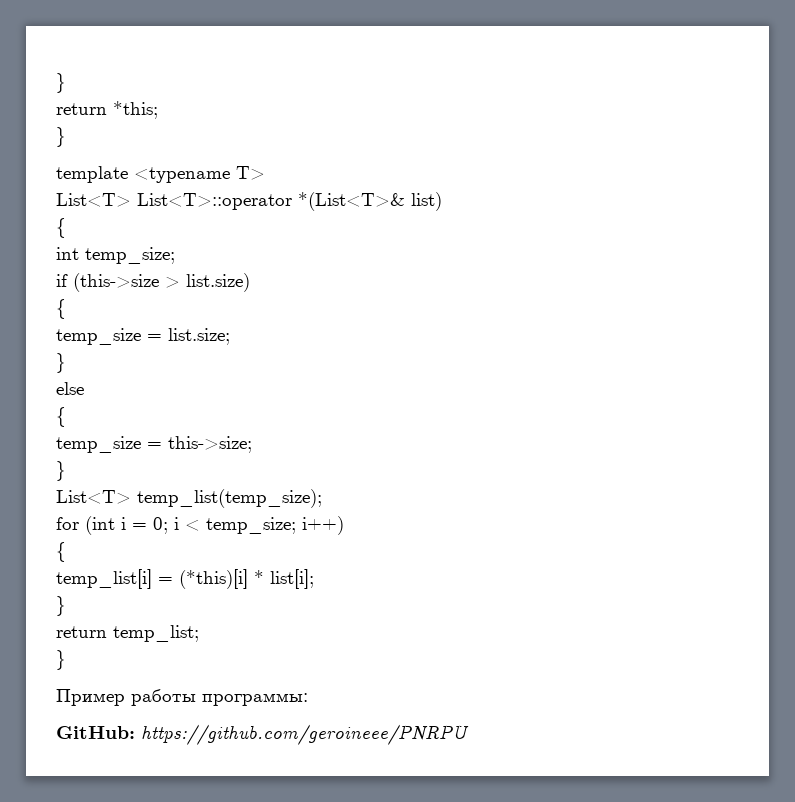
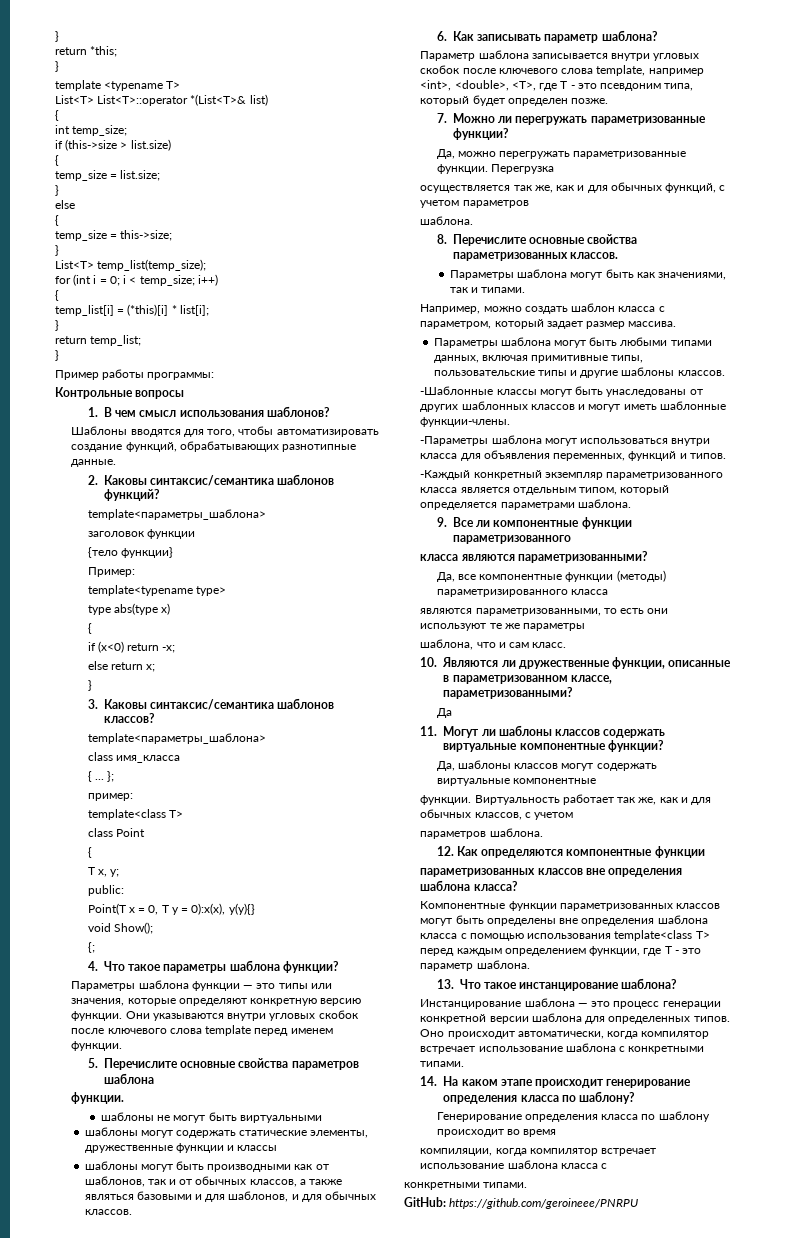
(308, 699) none -> [55,387,185,399] [87,406,330,417] [71,426,379,437] [71,441,357,452] [71,459,117,467] [87,474,335,486] [103,489,160,501] [87,509,266,520] [87,529,195,539] [87,547,173,558] [87,567,135,577] [87,585,226,596] [87,603,171,615] [87,623,92,634] [87,641,176,653] [87,661,156,672] [87,680,92,691] [87,698,335,710] [103,713,155,723] [87,733,266,744] [87,752,180,763] [87,771,115,782] [87,793,133,801] [87,809,183,820] [87,828,145,837] [87,847,92,858] [87,867,120,877] [87,885,124,896] [87,903,255,915] [87,922,153,934] [87,942,95,953] [87,960,339,973] [71,980,332,991] [71,998,362,1006] [71,1010,359,1021] [71,1025,333,1036] [71,1041,123,1051] [87,1058,359,1070] [103,1073,154,1084] [71,1092,125,1104] [100,1112,322,1123] [84,1127,369,1138] [84,1143,278,1153] [84,1161,329,1172] [84,1176,343,1187] [84,1191,377,1202] [84,1209,132,1215] [436,30,658,43] [420,50,700,61] [420,65,704,76] [420,80,694,91] [420,95,609,106] [436,113,706,125] [452,128,509,140] [436,149,687,159] [436,164,554,174] [420,182,726,193] [420,200,529,208] [420,216,474,225] [436,234,638,246] [452,252,619,261] [449,269,727,280] [449,287,526,293] [420,303,665,314] [420,319,677,329] [433,337,712,348] [433,355,644,363] [433,367,725,378] [420,386,703,397] [420,401,726,412] [420,417,511,427] [420,435,711,446] [420,450,726,461] [420,470,724,480] [420,485,670,495] [420,499,631,510] [436,517,632,529] [452,535,571,544] [420,551,648,563] [436,570,666,582] [436,589,608,597] [420,608,669,616] [420,623,586,631] [420,639,567,650] [420,657,732,669] [443,675,612,684] [443,687,574,699] [436,708,452,718] [420,725,666,738] [443,740,664,752] [436,760,657,771] [436,778,596,786] [420,794,712,805] [420,809,574,820] [420,828,543,839] [436,846,705,858] [420,868,683,877] [420,880,518,891] [420,901,721,911] [420,915,708,926] [420,930,710,941] [420,946,702,956] [420,960,530,971] [436,978,678,991] [420,998,721,1009] [420,1013,730,1024] [420,1029,710,1039] [420,1043,705,1054] [420,1061,465,1067] [420,1076,692,1088] [443,1091,636,1104] [436,1111,710,1122] [436,1129,557,1137] [420,1148,657,1156] [420,1160,608,1169] [404,1182,528,1190] // Контрольные вопросы // 1. В чем смысл использования шаблонов? // Шаблоны вводятся для того, чтобы автоматизировать создание функций, обрабатывающих разнотипные данные. // 2. Каковы синтаксис/семантика шаблонов функций? // template<параметры_шаблона> // заголовок функции // {тело функции} // Пример: // template<typename type> // type abs(type x) // { // if (x<0) return -x; // else return x; // } // 3. Каковы синтаксис/семантика шаблонов классов? // template<параметры_шаблона> // class имя_класса // { ... }; // пример: // template<class T> // class Point // { // T x, y; // public: // Point(T x = 0, T y = 0):x(x), y(y){} // void Show(); // {; // 4. Что такое параметры шаблона функции? // Параметры шаблона функции — это типы или значения, которые определяют конкретную версию функции. Они указываются внутри угловых скобок после ключевого слова template перед именем функции. // 5. Перечислите основные свойства параметров шаблона // функции. // шаблоны не могут быть виртуальными // шаблоны могут содержать статические элементы, дружественные функции и классы // шаблоны могут быть производными как от шаблонов, так и от обычных классов, а также являться базовыми и для шаблонов, и для обычных классов. // 6. Как записывать параметр шаблона? // Параметр шаблона записывается внутри угловых скобок после ключевого слова template, например <int>, <double>, <T>, где T - это псевдоним типа, который будет определен позже. // 7. Можно ли перегружать параметризованные функции? // Да, можно перегружать параметризованные функции. Перегрузка // осуществляется так же, как и для обычных функций, с учетом параметров // шаблона. // 8. Перечислите основные свойства параметризованных классов. // Параметры шаблона могут быть как значениями, так и типами. // Например, можно создать шаблон класса с параметром, который задает размер массива. // Параметры шаблона могут быть любыми типами данных, включая примитивные типы, пользовательские типы и другие шаблоны классов. // -Шаблонные классы могут быть унаследованы от других шаблонных классов и могут иметь шаблонные функции-члены. // -Параметры шаблона могут использоваться внутри класса для объявления переменных, функций и типов. // -Каждый конкретный экземпляр параметризованного класса является отдельным типом, который определяется параметрами шаблона. // 9. Все ли компонентные функции параметризованного // класса являются параметризованными? // Да, все компонентные функции (методы) параметризированного класса // являются параметризованными, то есть они используют те же параметры // шаблона, что и сам класс. // 10. Являются ли дружественные функции, описанные в параметризованном классе, параметризованными? // Да // 11. Могут ли шаблоны классов содержать виртуальные компонентные функции? // Да, шаблоны классов могут содержать виртуальные компонентные // функции. Виртуальность работает так же, как и для обычных классов, с учетом // параметров шаблона. // 12. Как определяются компонентные функции // параметризованных классов вне определения шаблона класса? // Компонентные функции параметризованных классов могут быть определены вне определения шаблона класса с помощью использования template<class T> перед каждым определением функции, где T - это параметр шаблона. // 13. Что такое инстанцирование шаблона? // Инстанцирование шаблона — это процесс генерации конкретной версии шаблона для определенных типов. Оно происходит автоматически, когда компилятор встречает использование шаблона с конкретными типами. // 14. На каком этапе происходит генерирование определения класса по шаблону? // Генерирование определения класса по шаблону происходит во время // компиляции, когда компилятор встречает использование шаблона класса с // конкретными типами.

